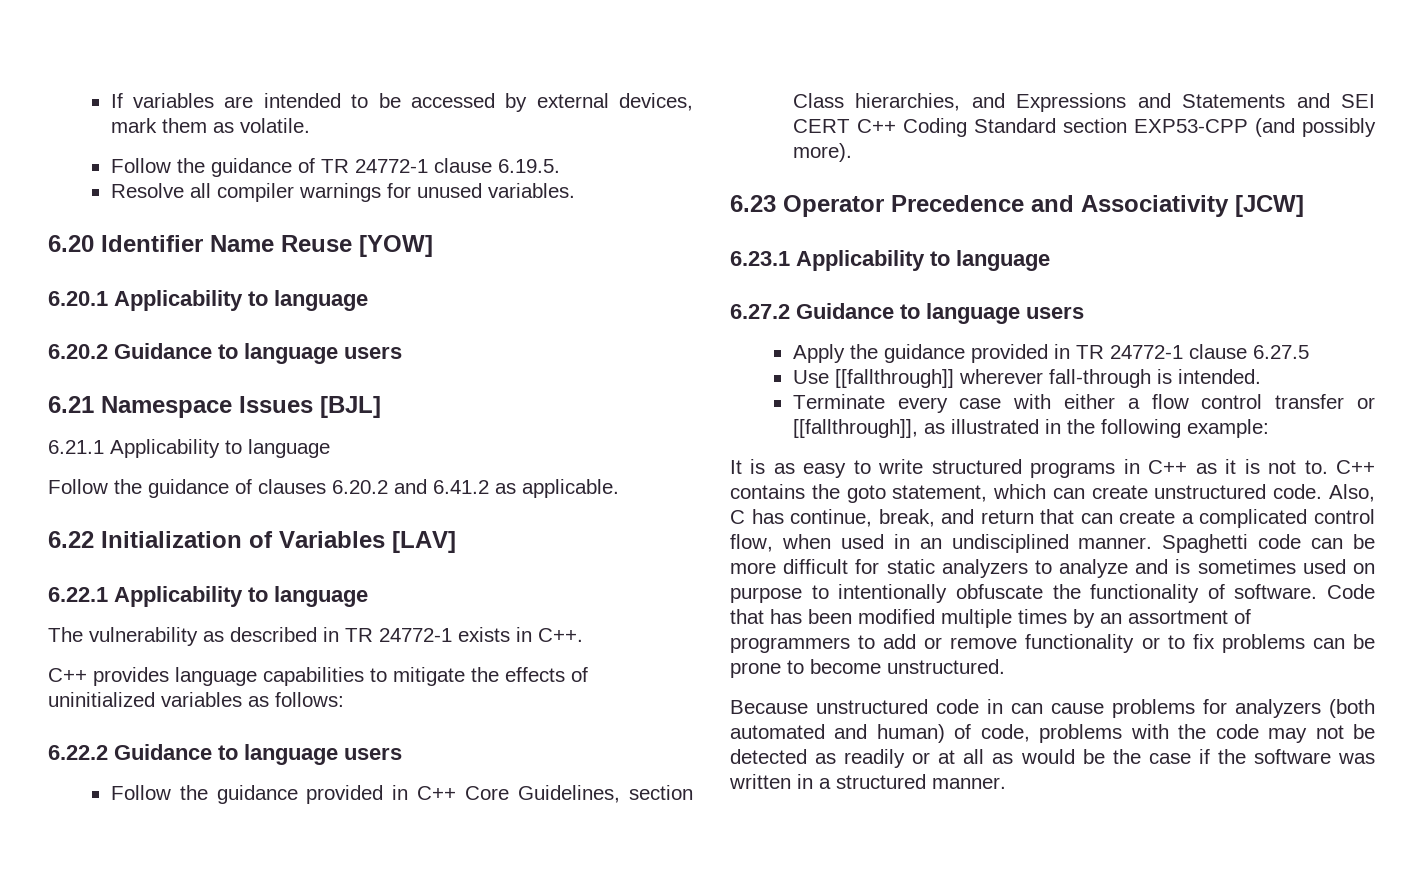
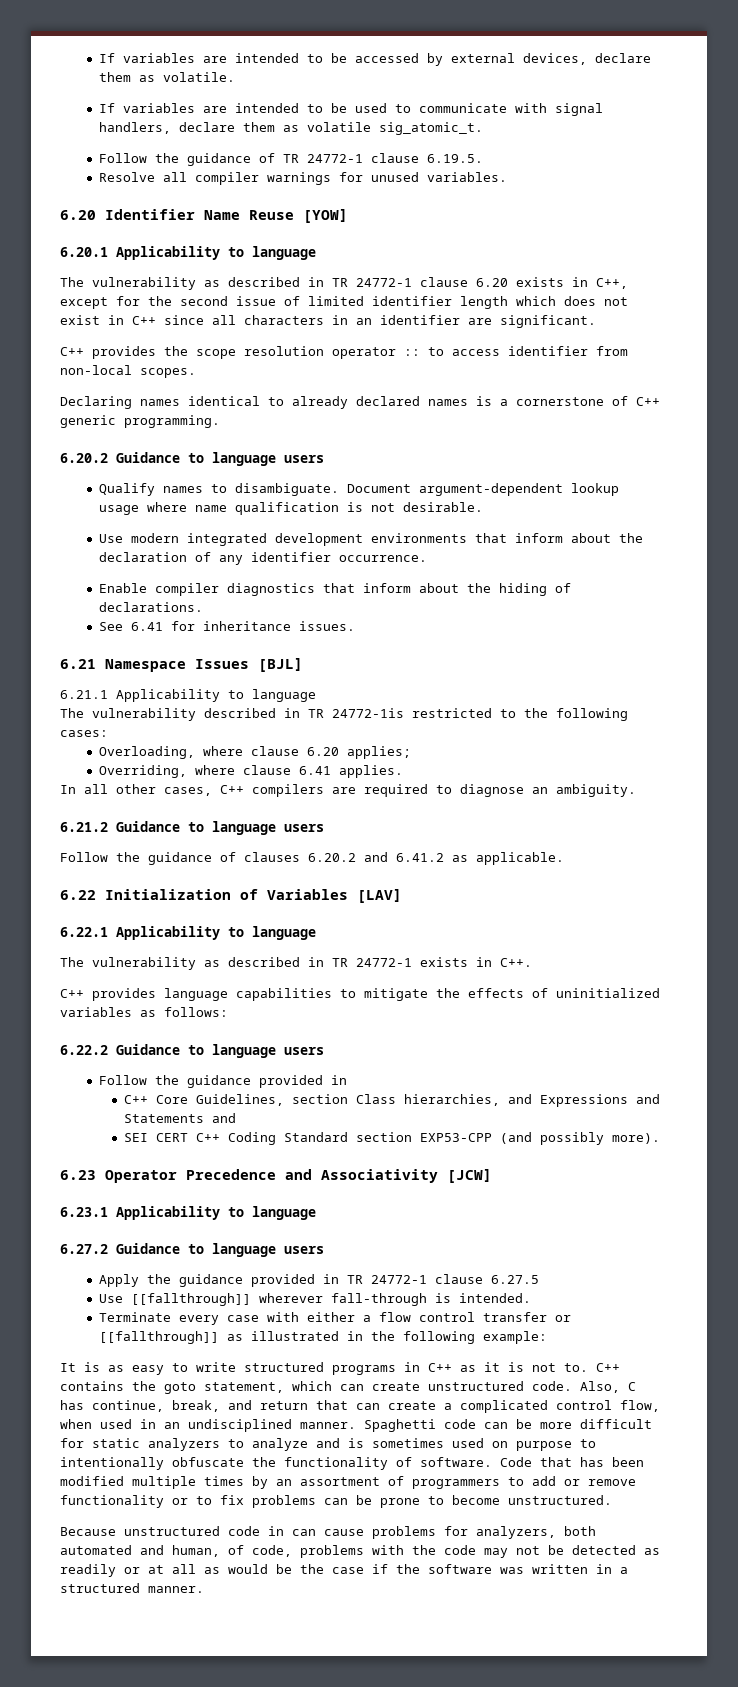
[110,118,157,133] mark -> [595,53,652,63] declare
(310, 125) none -> [99,103,604,116] [99,122,484,135] // If variables are intended to be used to communicate with signal handlers, declare them as volatile sig_atomic_t.
(368, 300) none -> [60,277,628,290] [60,296,628,309] [60,315,596,328] [60,346,628,359] [60,365,196,378] [60,396,660,409] [60,415,220,428] // The vulnerability as described in TR 24772-1 clause 6.20 exists in C++, except for the second issue of limited identifier length which does not exist in C++ since all characters in an identifier are significant. // C++ provides the scope resolution operator :: to access identifier from non-local scopes. // Declaring names identical to already declared names is a cornerstone of C++ generic programming.
(402, 352) none -> [99,483,620,496] [99,502,484,515] [99,533,644,546] [99,552,428,565] [99,583,572,596] [99,602,204,612] [99,621,356,631] // Qualify names to disambiguate. Document argument-dependent lookup usage where name qualification is not desirable. // Use modern integrated development environments that inform about the declaration of any identifier occurrence. // Enable compiler diagnostics that inform about the hiding of declarations. // See 6.41 for inheritance issues.
(330, 448) none -> [60,708,628,721] [60,730,108,737] [99,746,412,759] [99,765,404,778] [60,784,636,797] [60,821,324,835] // The vulnerability described in TR 24772-1is restricted to the following cases: // Overloading, where clause 6.20 applies; // Overriding, where clause 6.41 applies. // In all other cases, C++ compilers are required to diagnose an ambiguity. // 6.21.2 Guidance to language users
(409, 792) none -> (348, 1080) //
(1330, 100) none -> (237, 1118) //
[792,419,918,438] [[fallthrough]], -> [99,1331,220,1344] [[fallthrough]]
[1235,699,1375,718] analyzers (both -> [476,1526,596,1539] analyzers, both
[876,724,945,743] human) -> [172,1545,220,1557] human,

